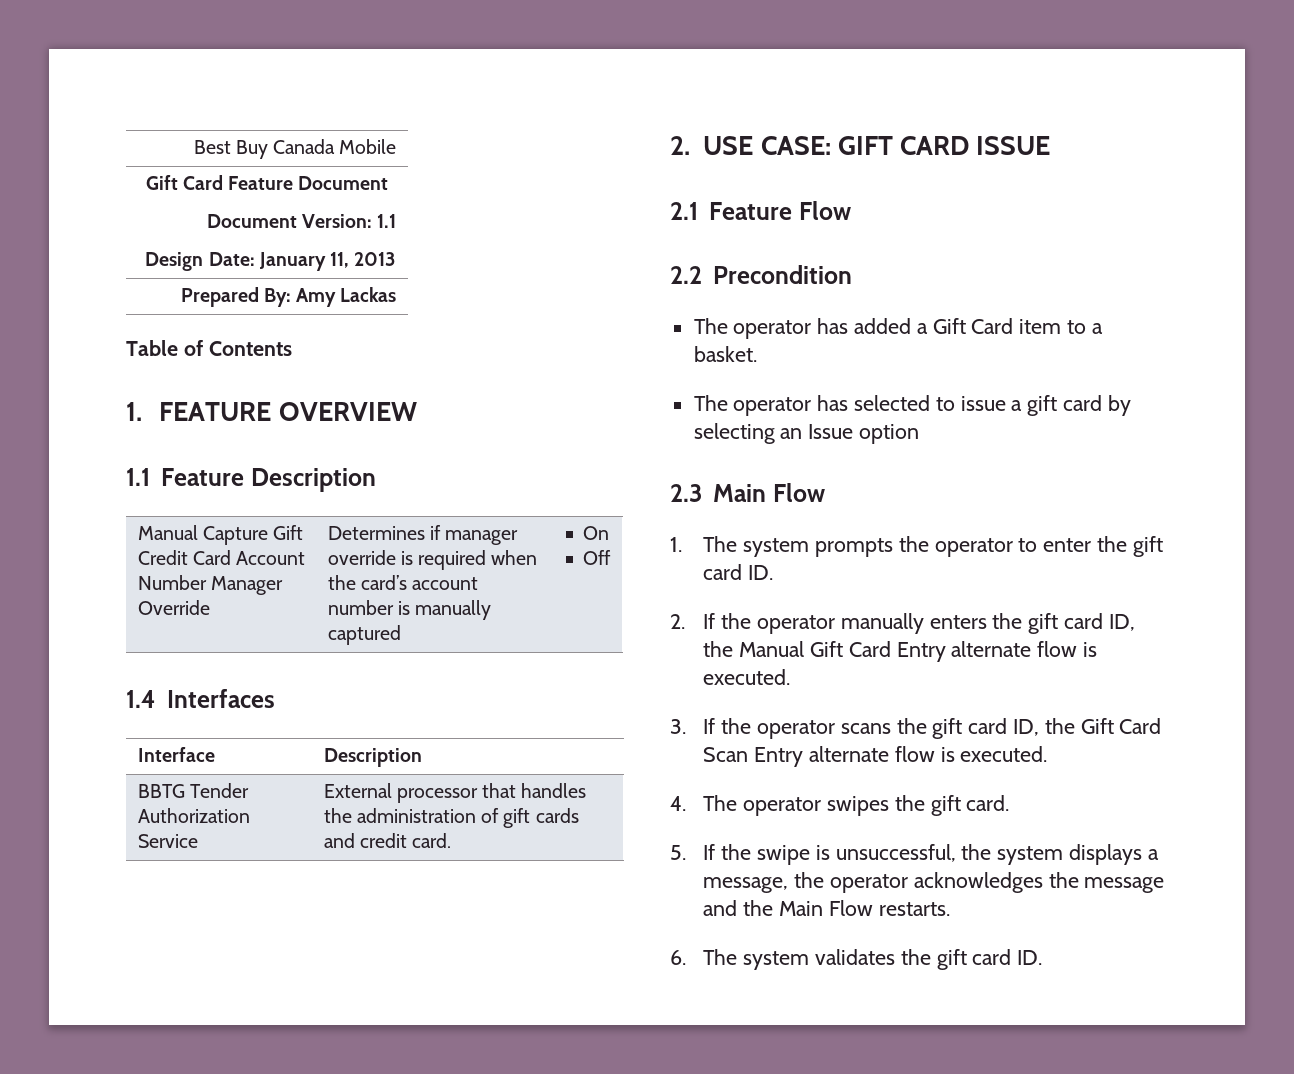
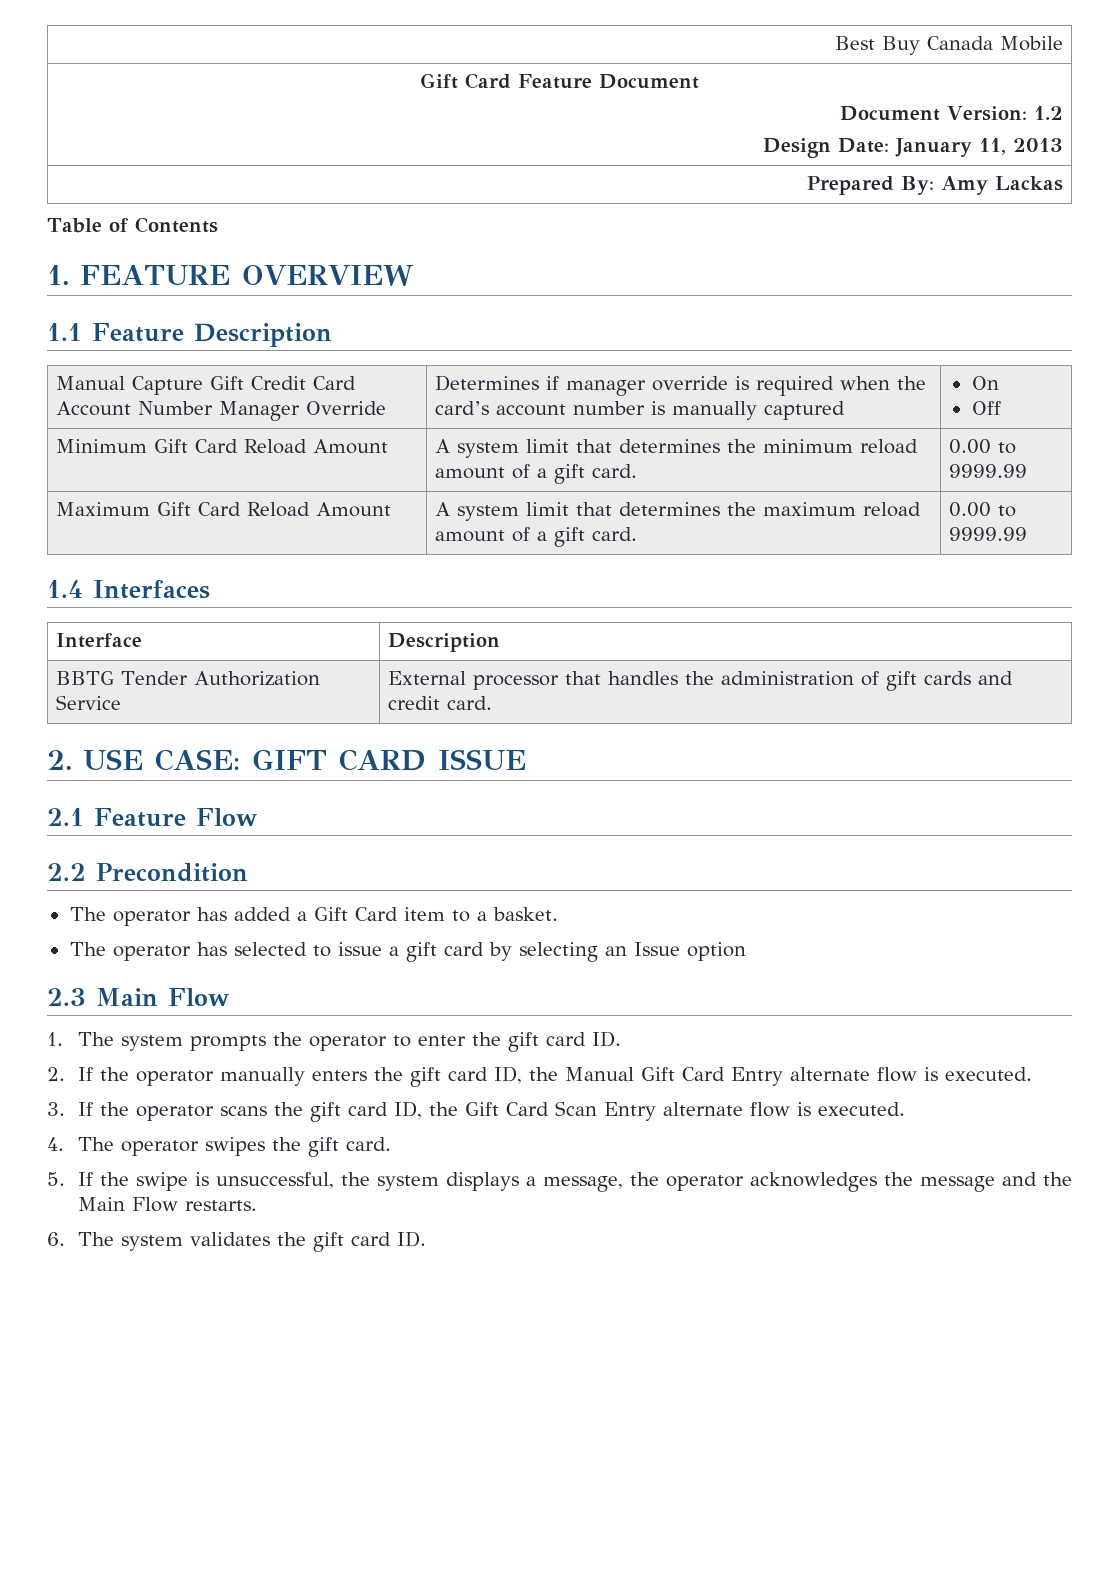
[377,214,397,228] 1.1 -> [1033,106,1063,120] 1.2
(612, 557) none -> [56,439,389,454] [435,439,919,458] [435,464,638,484] [949,439,1017,454] [949,464,1028,478] [56,502,392,517] [435,502,922,521] [435,527,638,547] [949,502,1017,517] [949,527,1028,541] // Minimum Gift Card Reload Amount | A system limit that determines the minimum reload amount of a gift card. | 0.00 to 9999.99 // Maximum Gift Card Reload Amount | A system limit that determines the maximum reload amount of a gift card. | 0.00 to 9999.99

